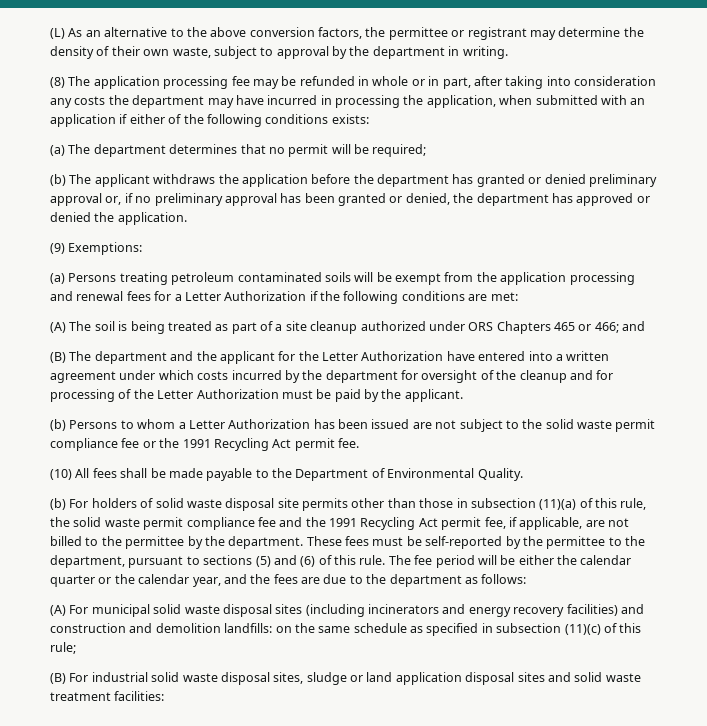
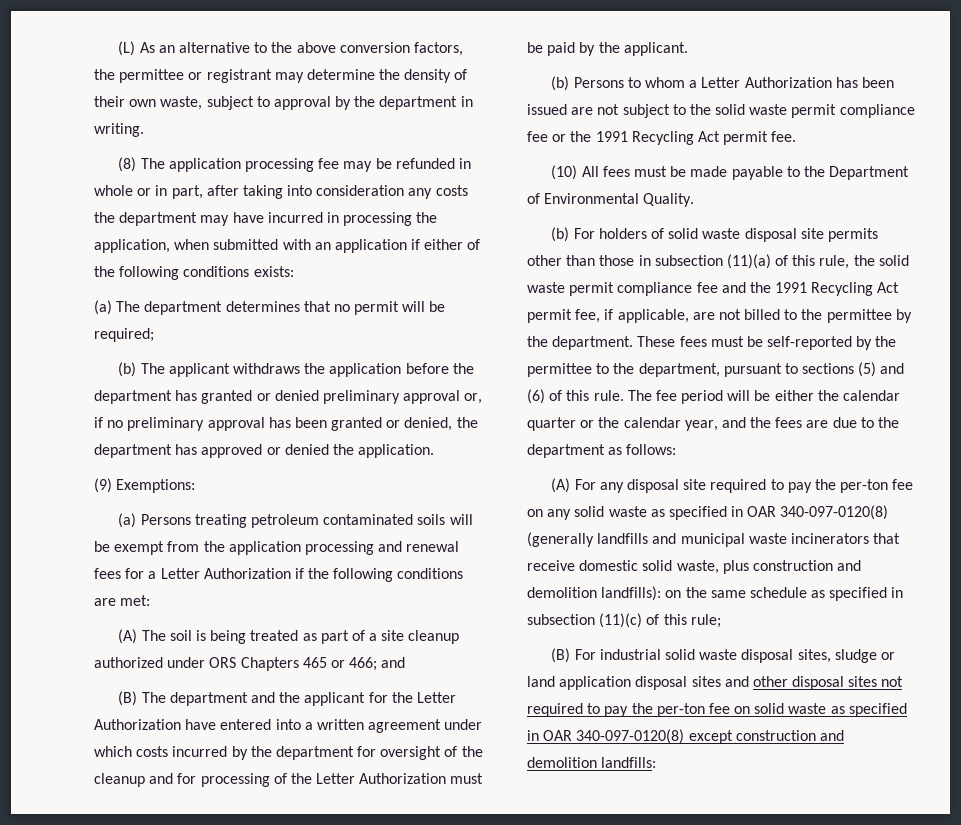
[120,468,148,478] shall -> [633,166,667,177] must
[91,604,644,617] [50,623,273,633] municipal solid waste disposal sites (including incinerators and energy recovery facilities) and construction and demolition landfills: -> [599,479,914,493] [527,505,889,520] [527,532,901,547] [527,560,862,574] [527,586,662,601] any disposal site required to pay the per-ton fee on any solid waste as specified in OAR 340-097-0120(8) (generally landfills and municipal waste incinerators that receive domestic solid waste, plus construction and demolition landfills):
[574,672,641,682] [50,691,165,701] solid waste treatment facilities: -> [752,676,904,690] [527,703,907,717] [527,729,844,744] [527,757,657,768] other disposal sites not required to pay the per-ton fee on solid waste as specified in OAR 340-097-0120(8) except construction and demolition landfills:

